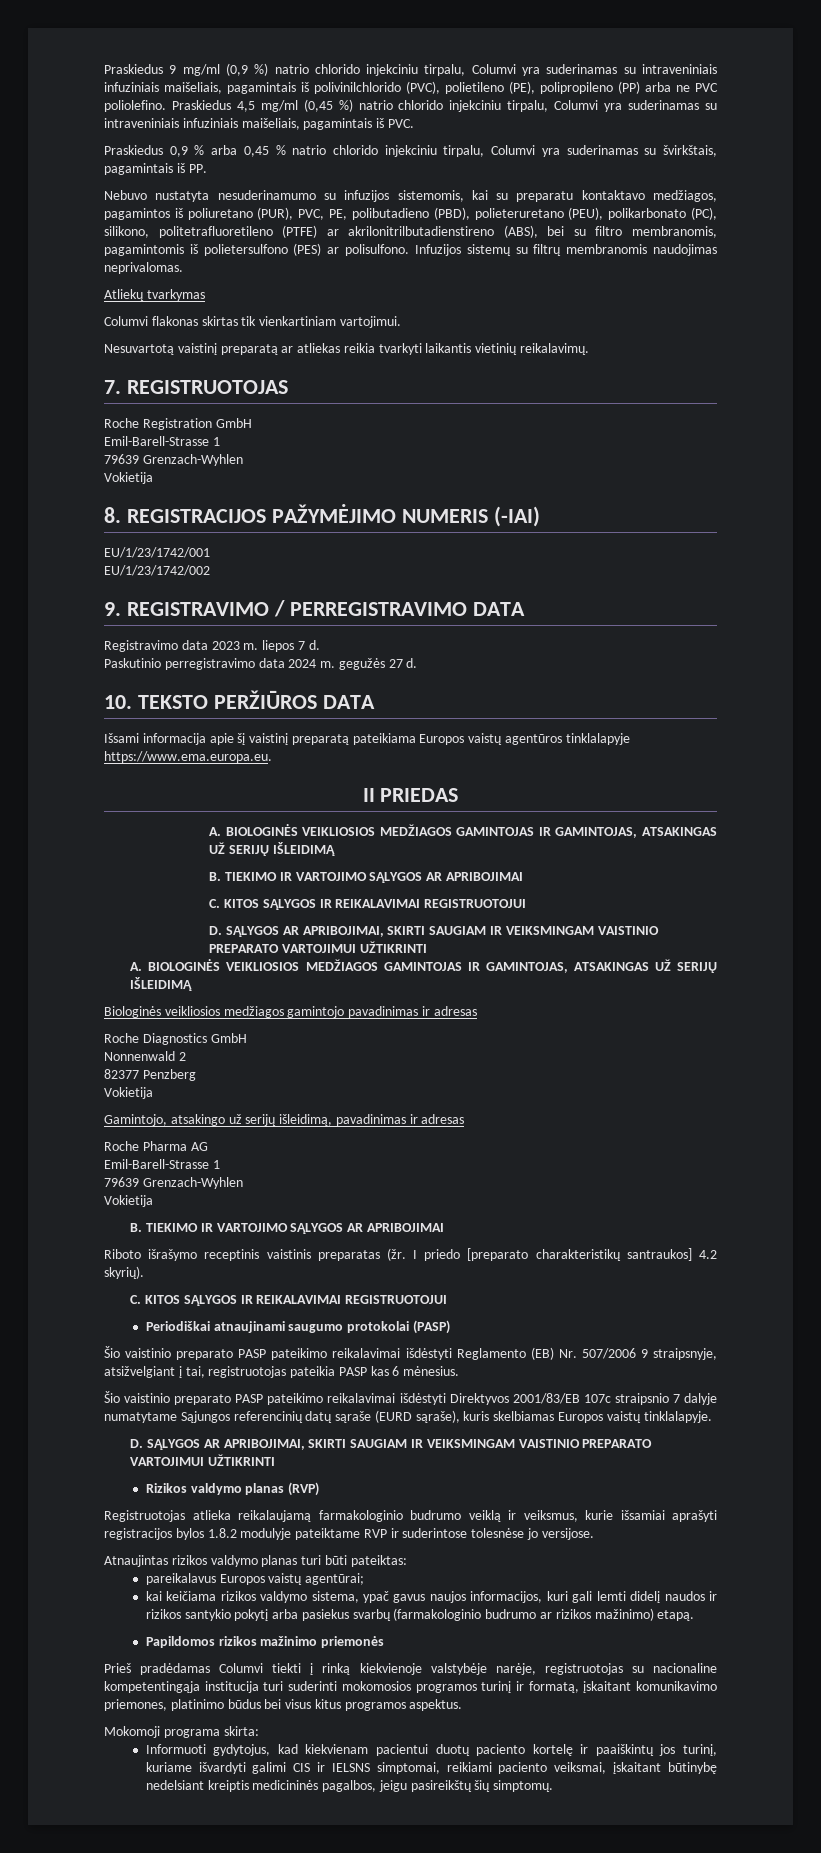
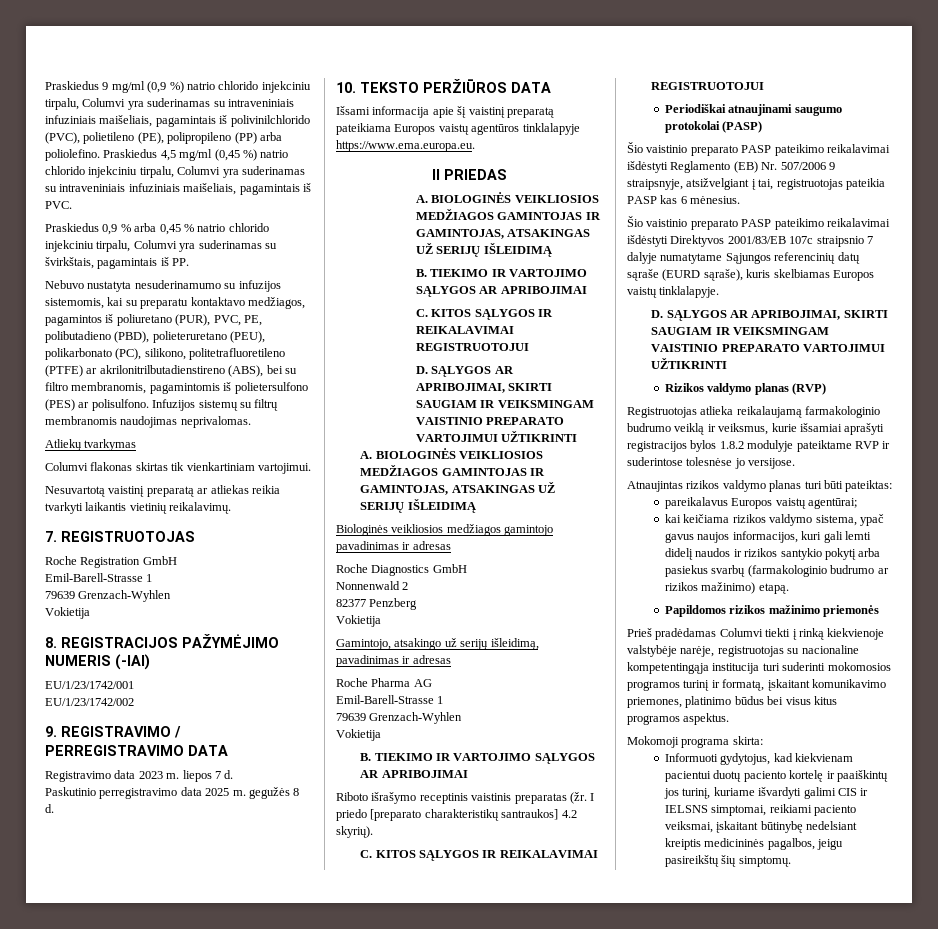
[676,83,718,92] ne PVC -> (282, 136) none
[288,659,317,668] 2024 -> [205,788,230,796] 2025
[388,659,403,668] 27 -> [293,788,300,796] 8

